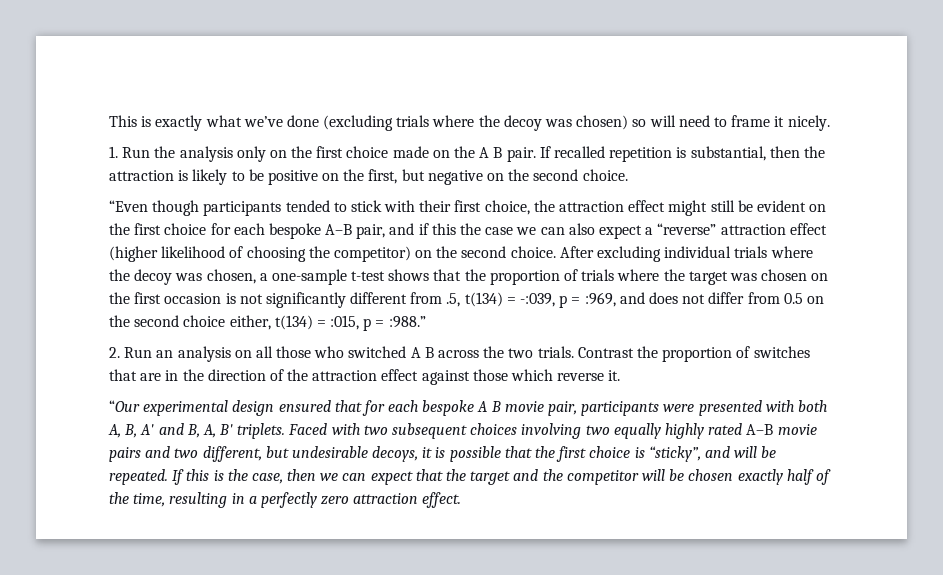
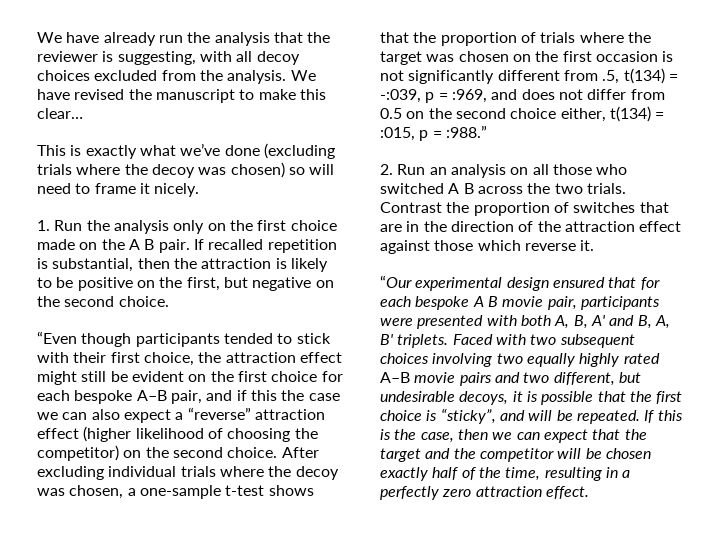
(109, 121) none -> [37,32,331,46] [37,51,300,65] [37,70,316,84] [37,89,326,103] [37,108,83,119] We have already run the analysis that the reviewer is suggesting, with all decoy choices excluded from the analysis. We have revised the manuscript to make this clear… //

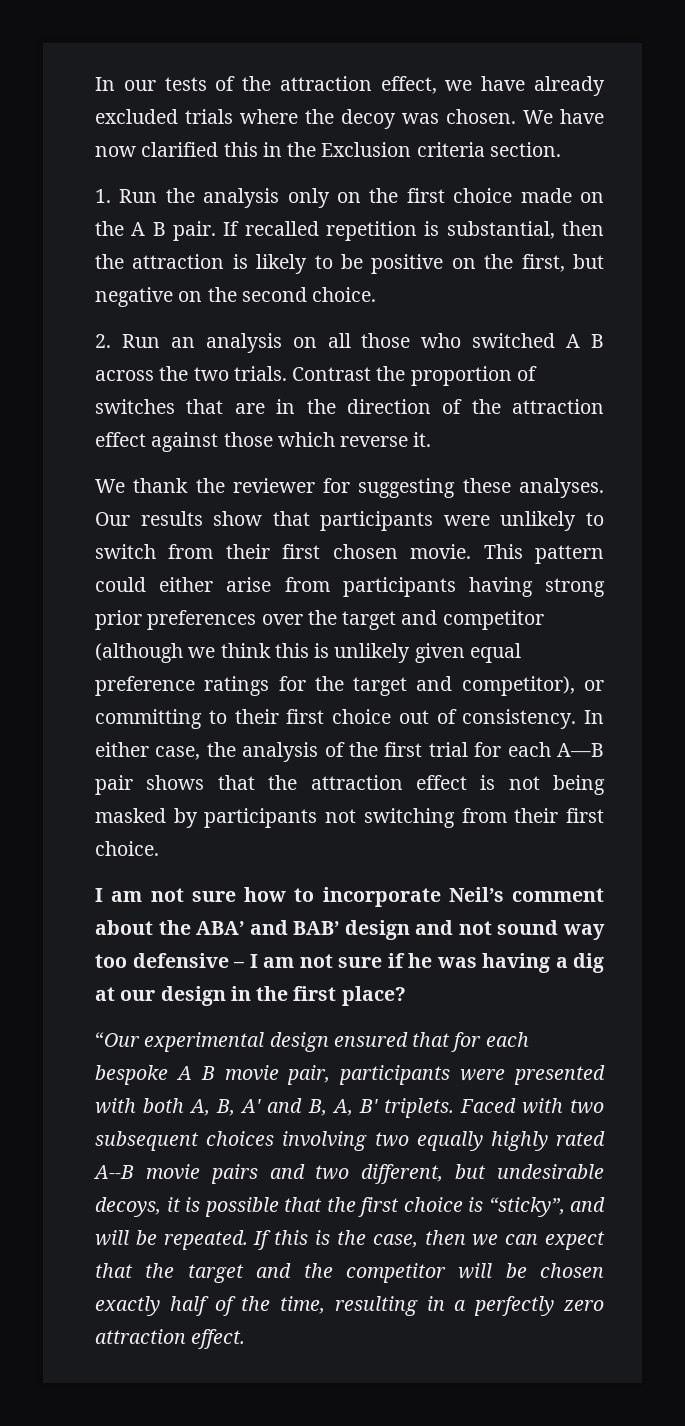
[37,32,331,46] [37,51,300,65] [37,70,316,84] [37,89,326,103] [37,108,83,119] [37,143,335,159] [37,162,335,178] [37,183,200,197] We have already run the analysis that the reviewer is suggesting, with all decoy choices excluded from the analysis. We have revised the manuscript to make this clear… // This is exactly what we’ve done (excluding trials where the decoy was chosen) so will need to frame it nicely. -> [95,76,605,96] [95,109,604,129] [95,142,561,157] In our tests of the attraction effect, we have already excluded trials where the decoy was chosen. We have now clarified this in the Exclusion criteria section.
[37,331,331,347] [37,352,342,366] [37,371,343,385] [37,390,340,404] [37,407,325,423] [37,426,318,442] [37,445,319,461] [37,466,339,480] [37,485,314,499] [380,32,651,46] [380,51,674,65] [380,68,678,84] [380,89,665,103] [380,106,665,122] [380,125,487,141] // “Even though participants tended to stick with their first choice, the attraction effect might still be evident on the first choice for each bespoke A–B pair, and if this the case we can also expect a “reverse” attraction effect (higher likelihood of choosing the competitor) on the second choice. After excluding individual trials where the decoy was chosen, a one-sample t-test shows that the proportion of trials where the target was chosen on the first occasion is not significantly different from .5, t(134) = -:039, p = :969, and does not differ from 0.5 on the second choice either, t(134) = :015, p = :988.” -> (377, 294) none
(595, 245) none -> [95,478,604,498] [95,511,604,531] [95,544,604,564] [95,577,605,597] [95,610,544,630] [95,643,521,663] [95,676,604,696] [95,709,604,729] [95,742,604,762] [95,775,605,795] [95,808,604,828] [95,841,159,856] [95,887,604,907] [95,920,605,940] [95,953,604,973] [95,986,406,1006] // We thank the reviewer for suggesting these analyses. Our results show that participants were unlikely to switch from their first chosen movie. This pattern could either arise from participants having strong prior preferences over the target and competitor (although we think this is unlikely given equal preference ratings for the target and competitor), or committing to their first choice out of consistency. In either case, the analysis of the first trial for each A—B pair shows that the attraction effect is not being masked by participants not switching from their first choice. // I am not sure how to incorporate Neil’s comment about the ABA’ and BAB’ design and not sound way too defensive – I am not sure if he was having a dig at our design in the first place?
[380,372,410,383] A–B -> [93,1165,134,1179] A--B

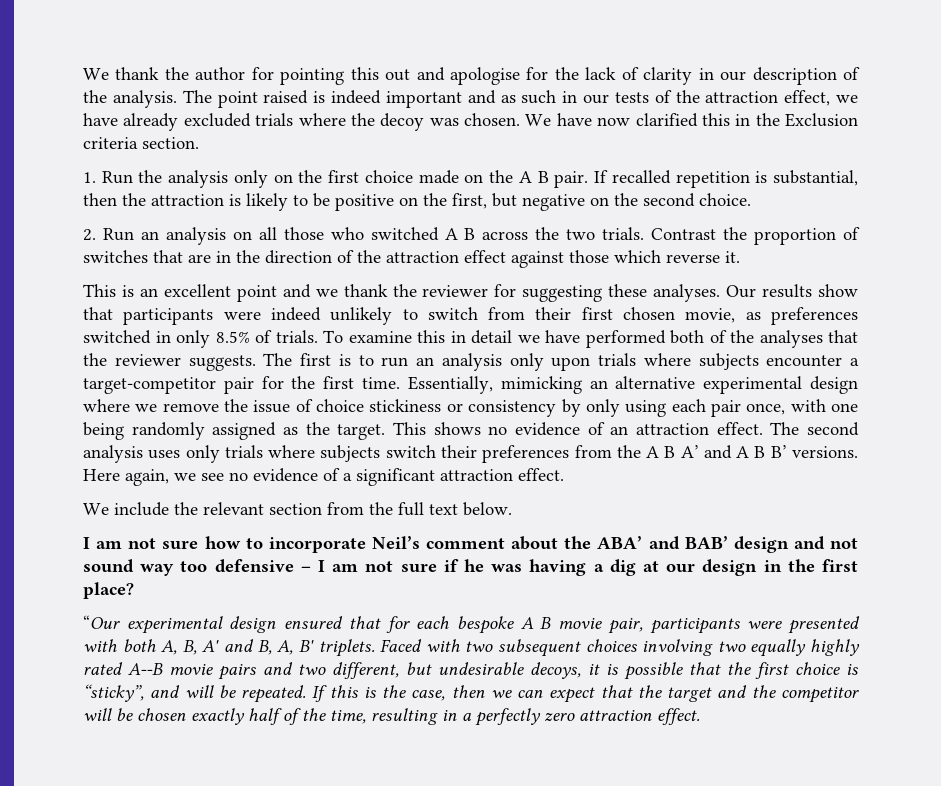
[95,77,115,91] In -> [83,67,861,85] [83,90,578,108] We thank the author for pointing this out and apologise for the lack of clarity in our description of the analysis. The point raised is indeed important and as such in
[95,479,125,493] We -> [83,284,338,302] This is an excellent point and we
(490, 520) none -> [270,307,321,321] indeed
[410,544,604,564] [95,577,605,597] [95,610,544,630] [95,643,521,663] [95,676,604,696] [95,709,604,729] [95,742,604,762] [95,775,605,795] [95,808,604,828] [95,841,159,856] movie. This pattern could either arise from participants having strong prior preferences over the target and competitor (although we think this is unlikely given equal preference ratings for the target and competitor), or committing to their first choice out of consistency. In either case, the analysis of the first trial for each A—B pair shows that the attraction effect is not being masked by participants not switching from their first choice. -> [685,307,858,325] [83,330,858,348] [83,353,859,371] [83,376,859,394] [83,399,859,417] [83,422,859,440] [83,445,859,463] [83,468,564,486] [83,502,512,516] movie, as preferences switched in only 8.5% of trials. To examine this in detail we have performed both of the analyses that the reviewer suggests. The first is to run an analysis only upon trials where subjects encounter a target-competitor pair for the first time. Essentially, mimicking an alternative experimental design where we remove the issue of choice stickiness or consistency by only using each pair once, with one being randomly assigned as the target. This shows no evidence of an attraction effect. The second analysis uses only trials where subjects switch their preferences from the A B A’ and A B B’ versions. Here again, we see no evidence of a significant attraction effect. // We include the relevant section from the full text below.

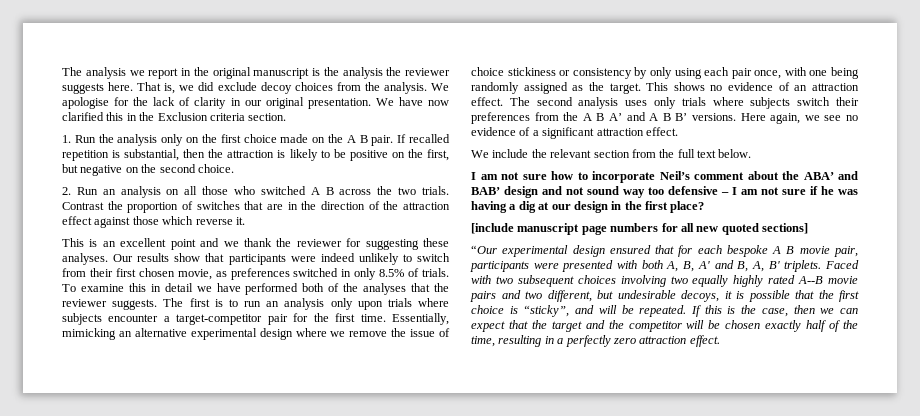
[83,67,445,85] We thank the author for pointing this out and -> [62,67,450,79] [62,82,449,94] The analysis we report in the original manuscript is the analysis the reviewer suggests here. That is, we did exclude decoy choices from the analysis. We
[752,67,861,85] [83,90,859,108] [83,113,520,131] description of the analysis. The point raised is indeed important and as such in our tests of the attraction effect, we have already excluded trials where the decoy was chosen. -> [265,97,371,109] original presentation.
(134, 590) none -> [471,223,808,235] // [include manuscript page numbers for all new quoted sections]

